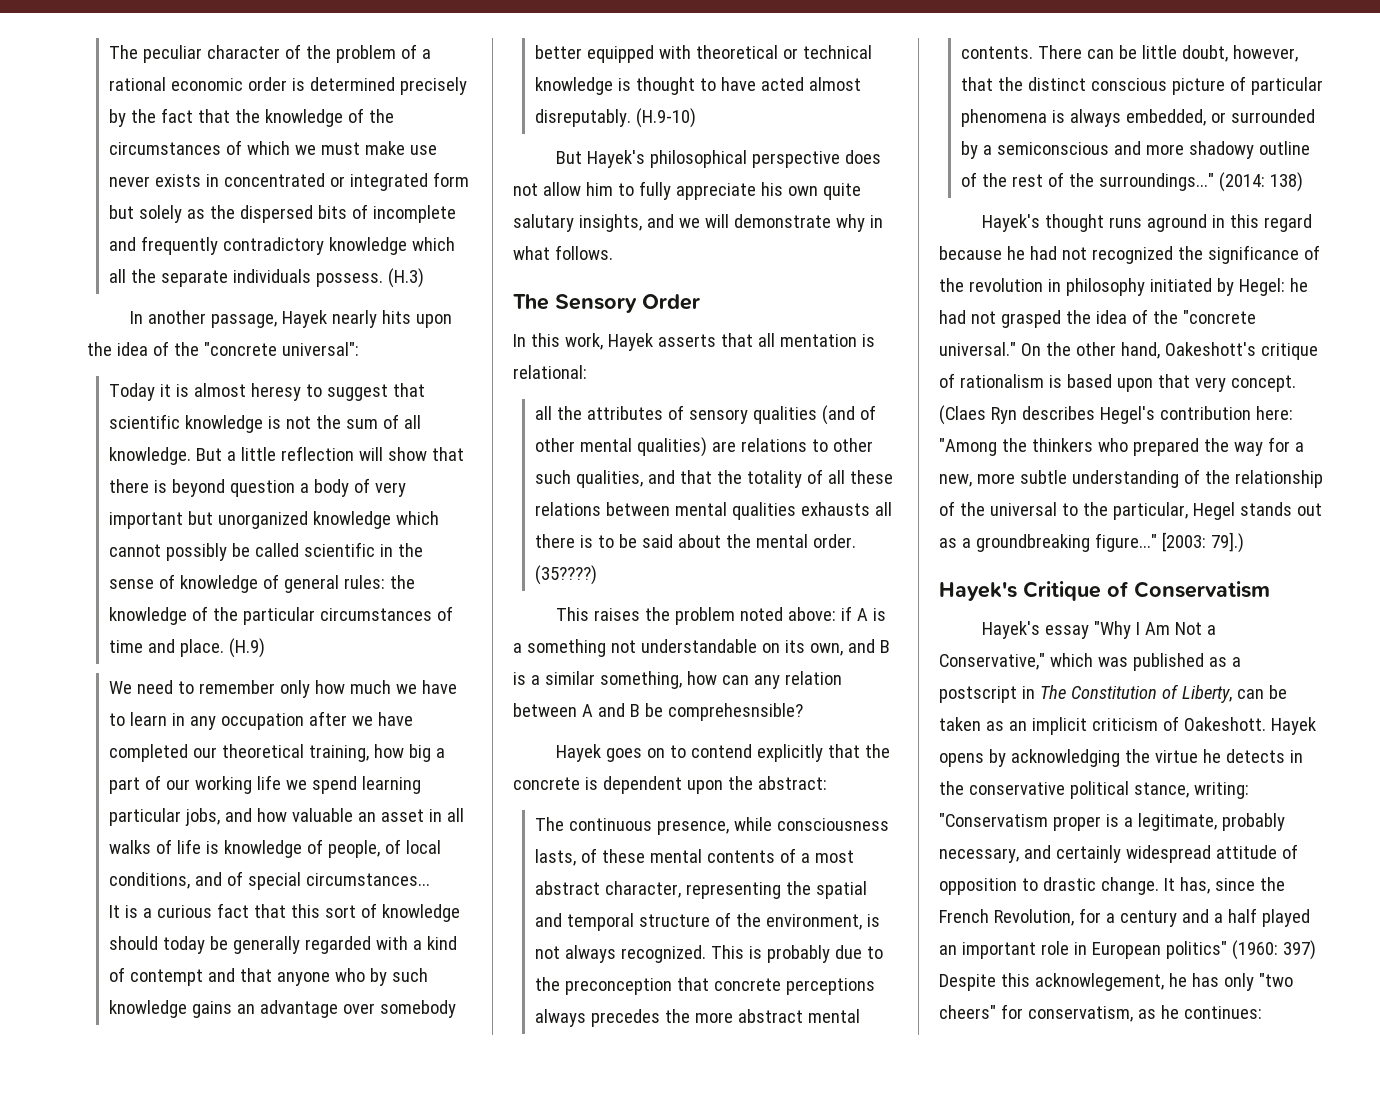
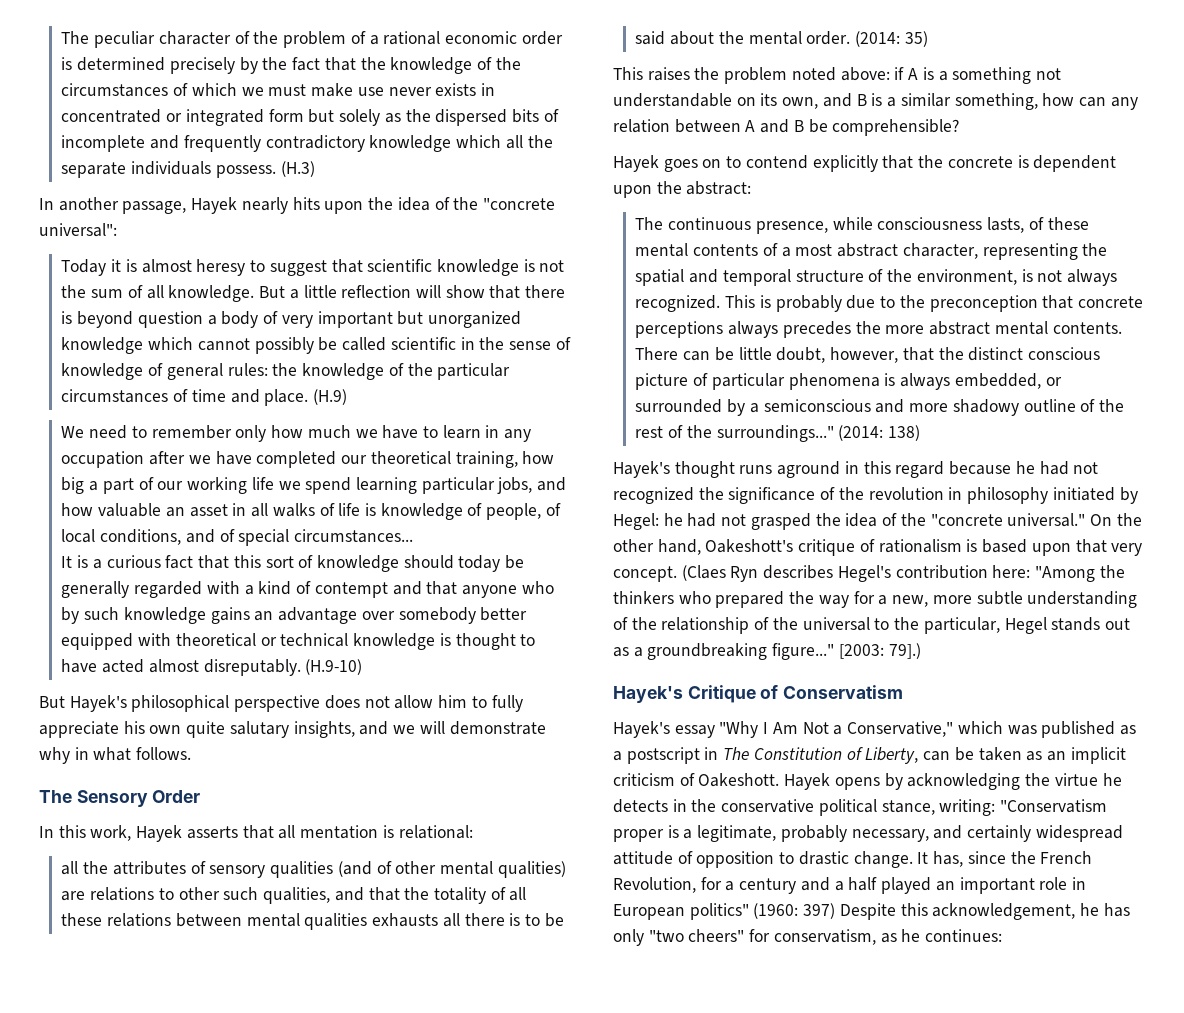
[534,565,597,585] (35????) -> [855,31,928,47] (2014: 35)
[667,703,803,721] comprehesnsible? -> [832,119,960,136] comprehensible?
[1034,973,1164,991] acknowlegement, -> [932,903,1076,920] acknowledgement,

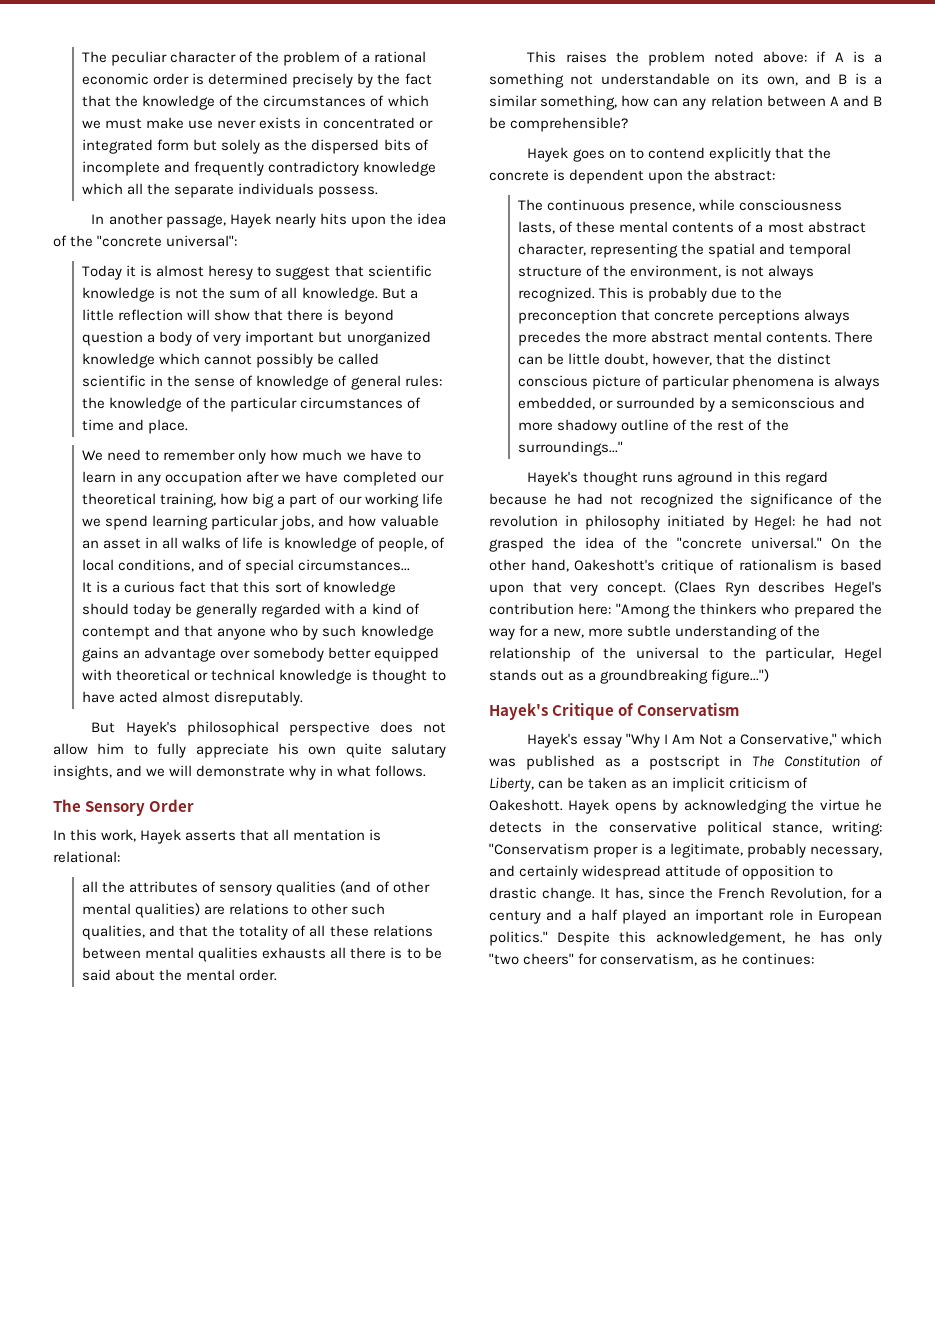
[280,161,315,177] (H.3) -> (379, 192) none
[313,389,348,405] (H.9) -> (189, 426) none
[305,659,363,675] (H.9-10) -> (304, 698) none
[855,31,928,47] (2014: 35) -> (278, 975) none
[838,425,921,441] (2014: 138) -> (624, 448) none
[772,643,921,660] figure..." [2003: 79].) -> [711,669,770,684] figure...")
[689,903,836,920] politics" (1960: 397) -> [489,931,548,946] politics."

